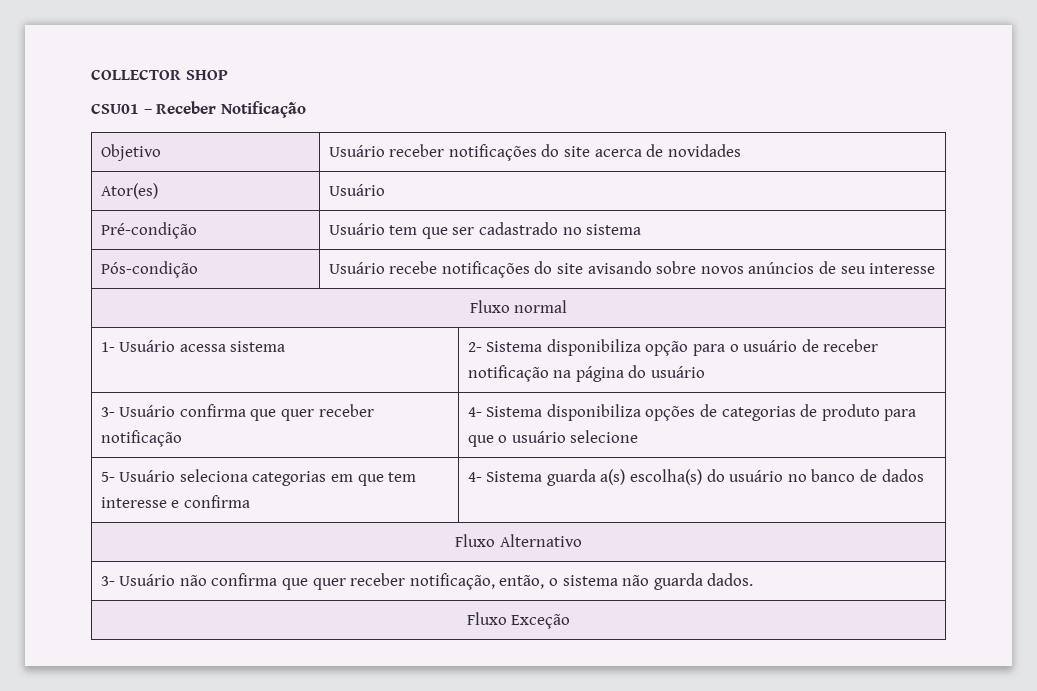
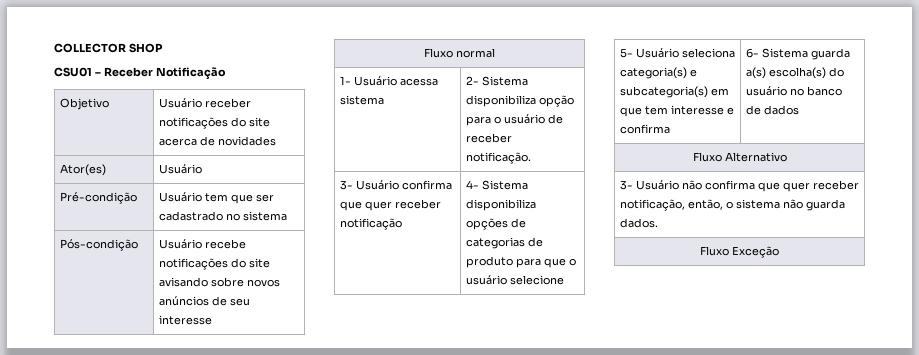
[467,365,705,382] notificação na página do usuário -> [465,152,531,164] notificação.
[252,471,327,486] categorias -> [619,67,697,79] [619,86,708,98] categoria(s) e subcategoria(s)
[467,472,482,482] 4- -> [745,48,759,58] 6-

